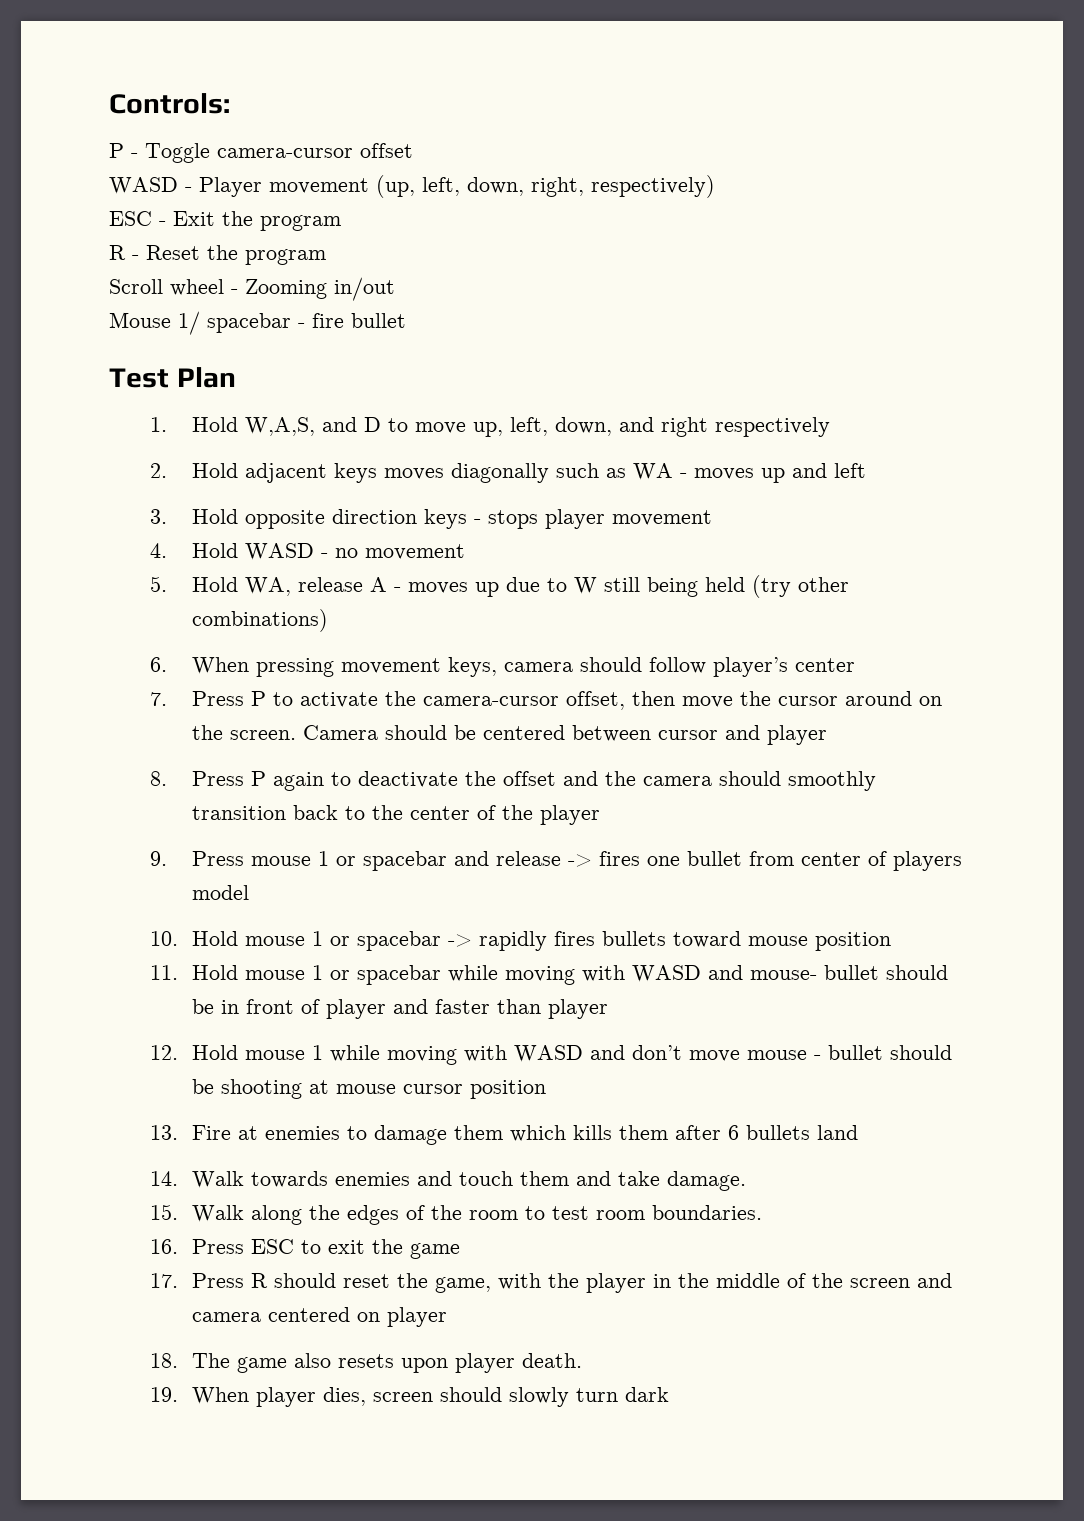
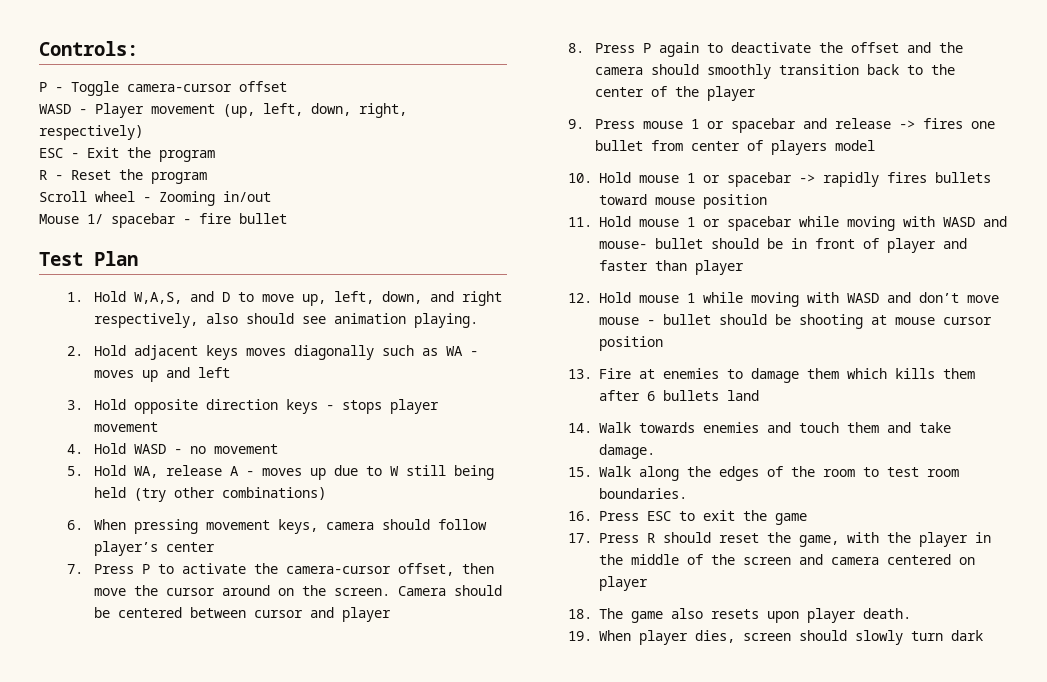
[714,417,830,437] respectively -> [94,313,479,328] respectively, also should see animation playing.

